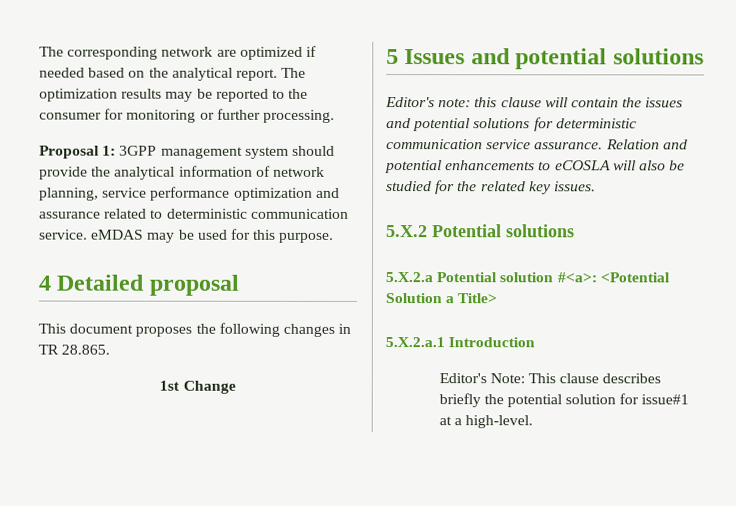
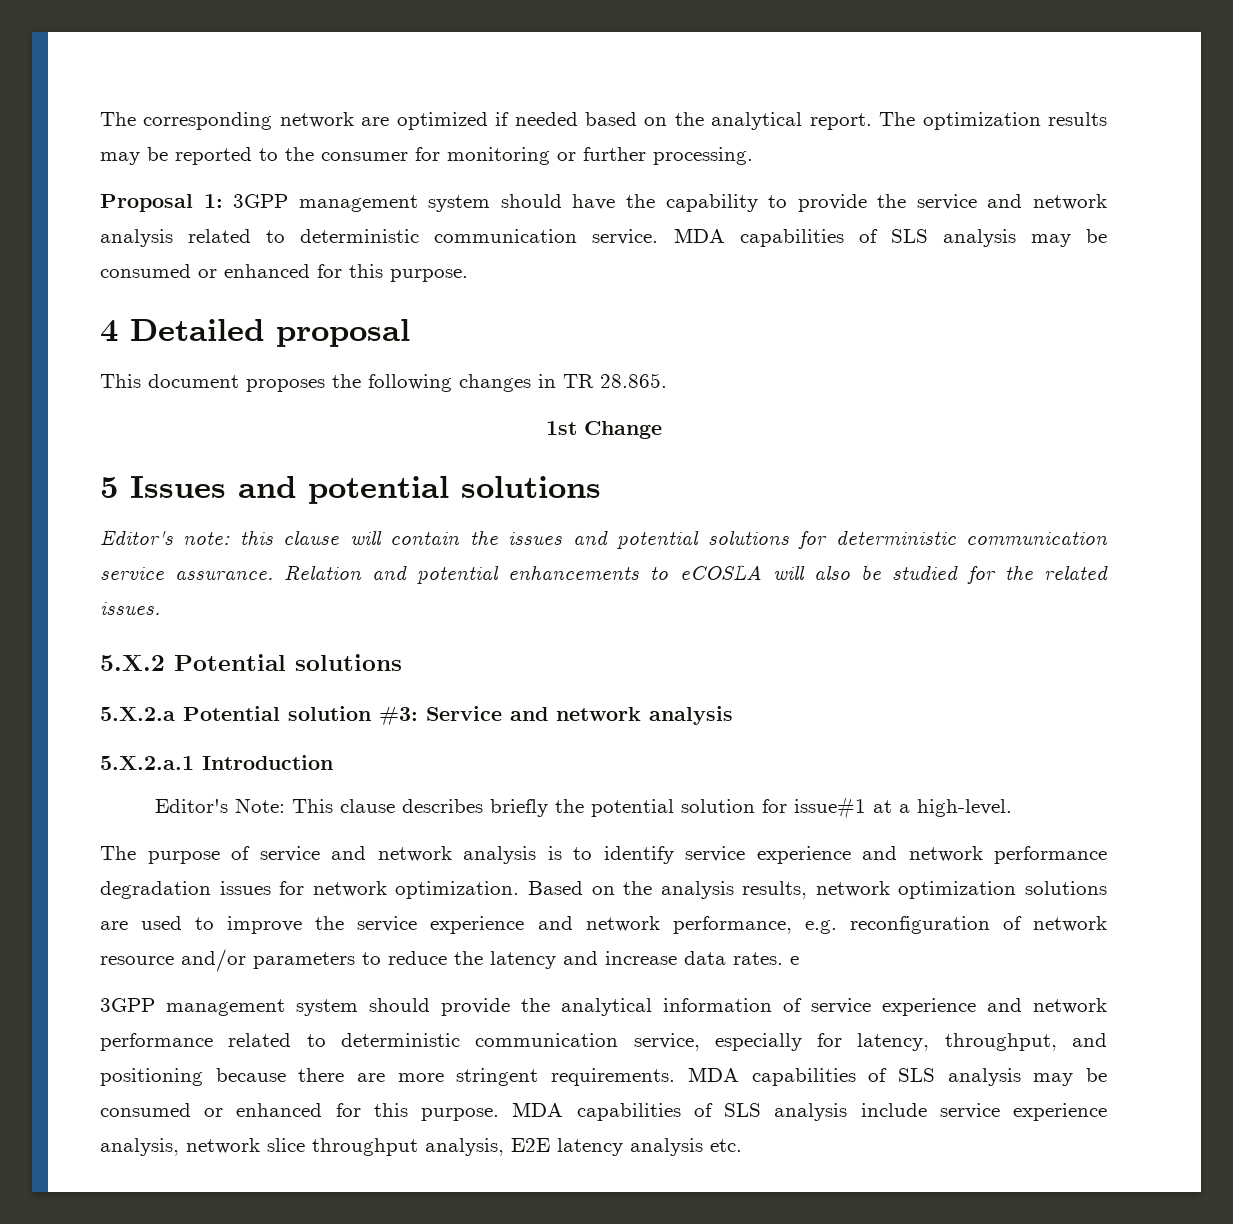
[39,165,325,180] [39,186,340,201] [39,211,101,219] provide the analytical information of network planning, service performance optimization and assurance -> [572,194,1107,212] [100,229,173,247] have the capability to provide the service and network analysis
[91,229,228,243] eMDAS may be used -> [673,228,1108,247] [100,264,310,278] MDA capabilities of SLS analysis may be consumed or enhanced
[528,181,551,195] key -> (1108, 572) none
[556,272,670,283] [385,293,498,304] #<a>: <Potential Solution a Title> -> [379,706,733,726] #3: Service and network analysis
(533, 422) none -> [100,846,1107,864] [100,881,1108,899] [100,916,1107,934] [100,949,799,972] [100,998,1107,1016] [100,1033,1107,1051] [100,1067,1108,1086] [100,1102,1108,1121] [100,1138,742,1156] // The purpose of service and network analysis is to identify service experience and network performance degradation issues for network optimization. Based on the analysis results, network optimization solutions are used to improve the service experience and network performance, e.g. reconfiguration of network resource and/or parameters to reduce the latency and increase data rates. e // 3GPP management system should provide the analytical information of service experience and network performance related to deterministic communication service, especially for latency, throughput, and positioning because there are more stringent requirements. MDA capabilities of SLS analysis may be consumed or enhanced for this purpose. MDA capabilities of SLS analysis include service experience analysis, network slice throughput analysis, E2E latency analysis etc.

